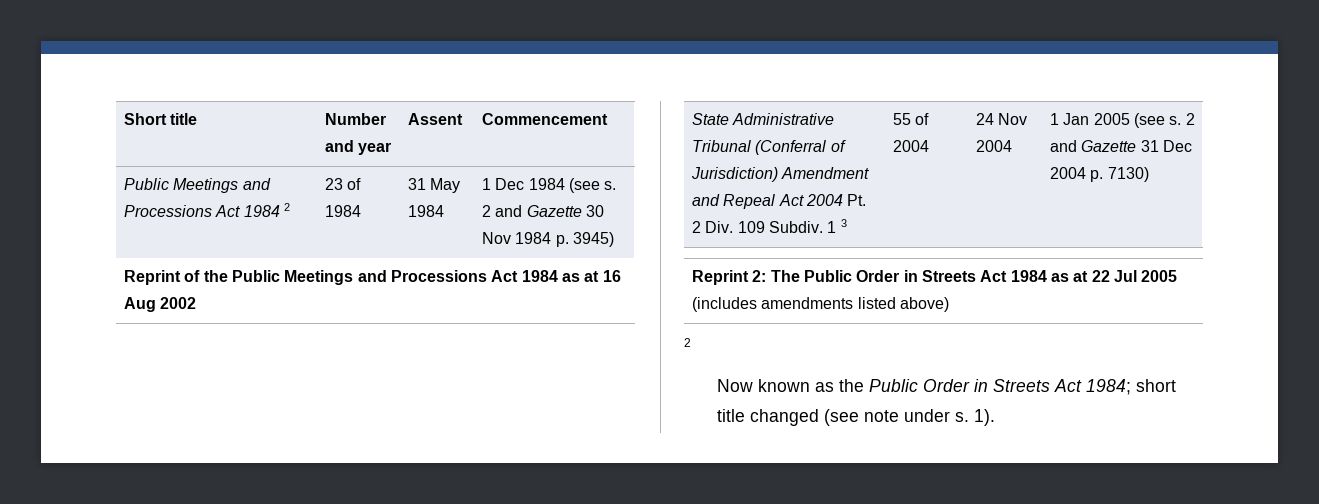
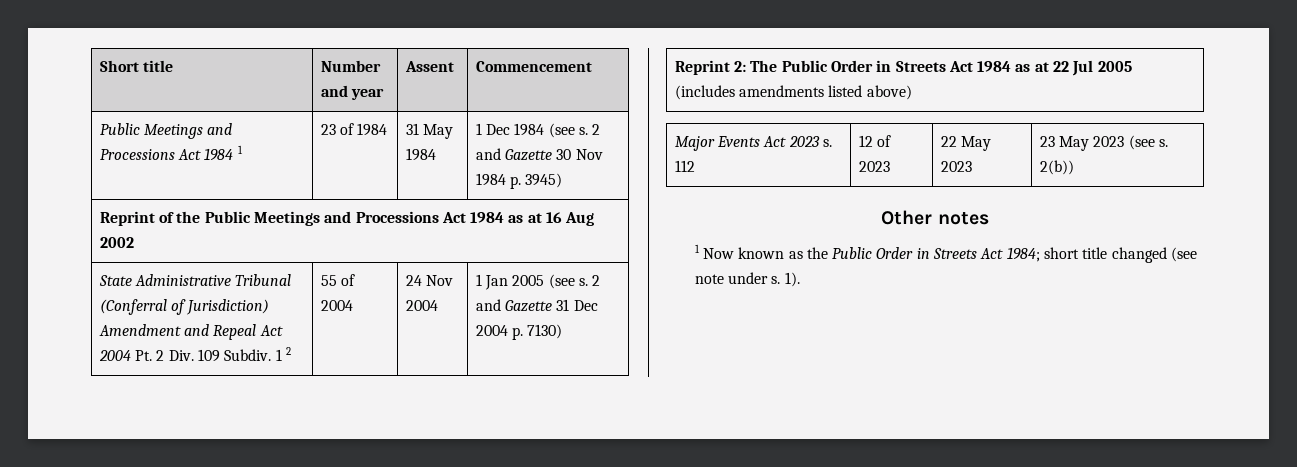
[284,203,291,211] 2 -> [237,145,243,154] 1
[840,219,847,227] 3 -> [285,347,291,355] 2
[684,338,691,347] // 2 // -> [674,136,832,151] [674,160,695,172] [858,135,891,147] [858,161,890,172] [940,136,991,151] [940,161,972,172] [1039,135,1168,151] [1039,160,1074,175] [881,210,989,225] [694,244,700,253] // Major Events Act 2023 s. 112 | 12 of 2023 | 22 May 2023 | 23 May 2023 (see s. 2(b)) // Other notes // 1

